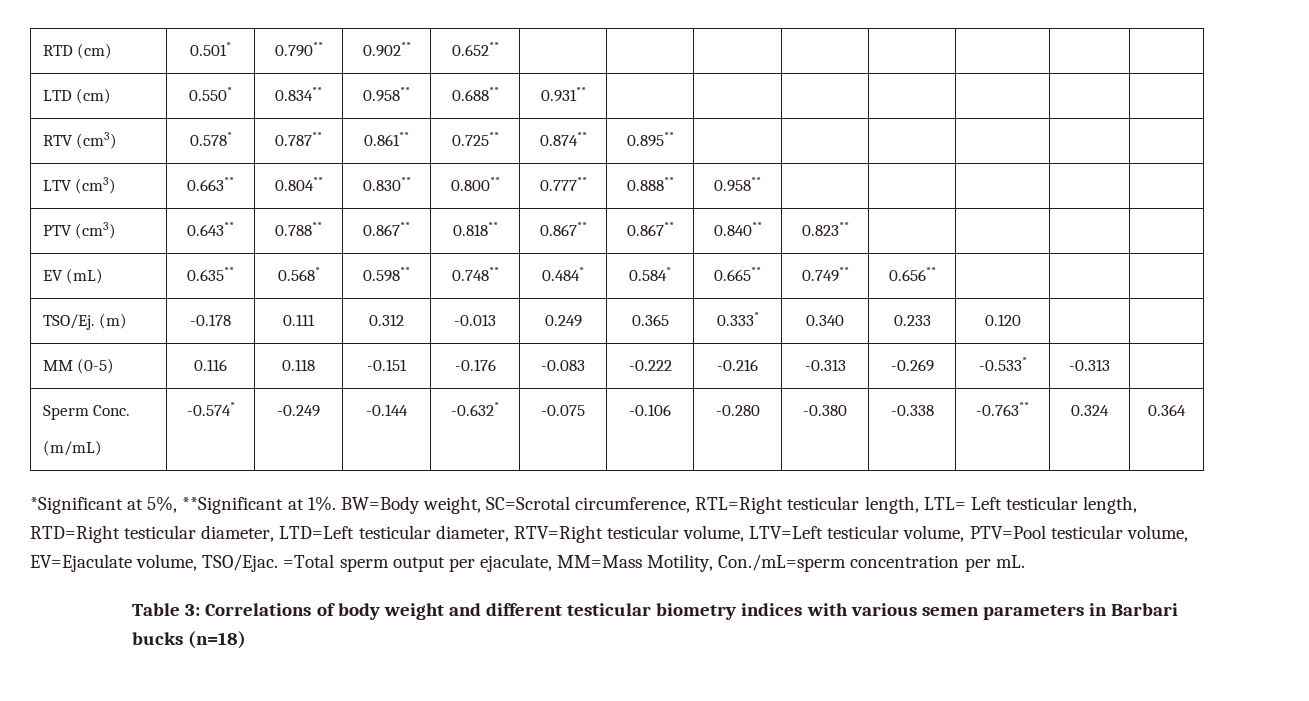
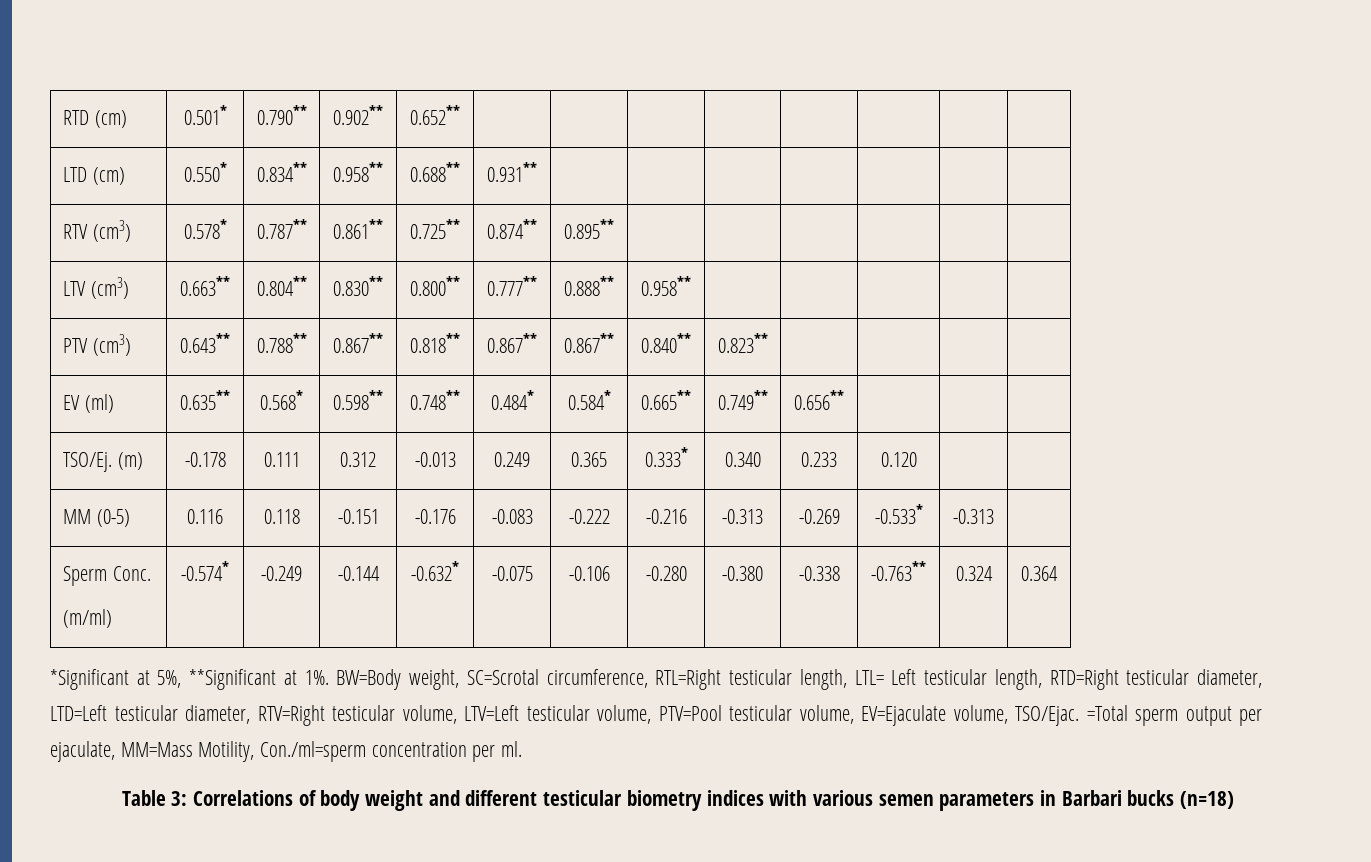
[66,268,104,284] (mL) -> [84,394,114,413] (ml)
[42,440,102,456] (m/mL) -> [62,609,112,628] (m/ml)
[718,554,847,572] Con./mL=sperm -> [259,741,366,762] Con./ml=sperm
[995,555,1025,568] mL. -> [501,741,523,757] ml.

